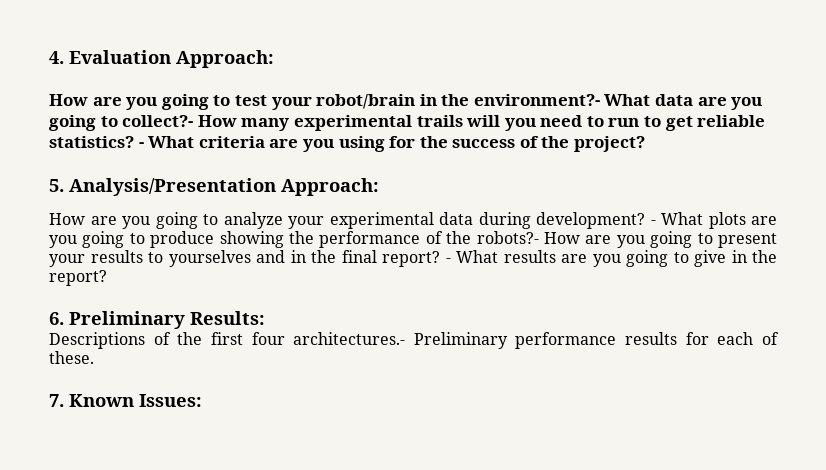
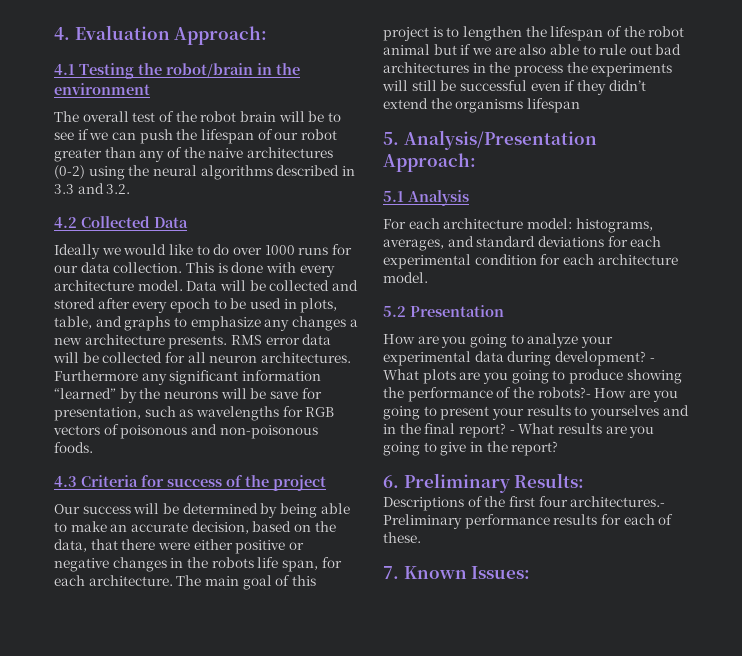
[49,94,763,110] [49,115,766,131] [49,136,646,152] [49,178,379,196] How are you going to test your robot/brain in the environment?- What data are you going to collect?- How many experimental trails will you need to run to get reliable statistics? - What criteria are you using for the success of the project? // 5. Analysis/Presentation Approach: -> [54,63,300,79] [54,83,150,95] [54,111,341,122] [54,129,337,144] [54,147,333,162] [54,165,355,180] [54,183,131,194] [54,216,188,228] [54,244,352,259] [54,262,335,277] [54,280,358,291] [54,298,338,313] [54,316,358,331] [54,334,332,349] [53,352,351,363] [54,370,321,385] [54,388,322,403] [54,406,335,421] [53,424,318,439] [54,442,93,453] [54,475,326,491] [54,503,350,518] [54,521,336,534] [54,539,304,554] [54,557,342,572] [54,575,316,590] [383,26,685,41] [383,44,682,55] [383,62,673,77] [382,80,646,95] [383,98,580,113] [383,130,597,150] [383,153,476,172] [383,190,469,206] [383,218,653,233] [383,236,662,251] [383,254,678,269] [383,272,428,283] [383,305,504,317] 4.1 Testing the robot/brain in the environment // The overall test of the robot brain will be to see if we can push the lifespan of our robot greater than any of the naive architectures (0-2) using the neural algorithms described in 3.3 and 3.2. // 4.2 Collected Data // Ideally we would like to do over 1000 runs for our data collection. This is done with every architecture model. Data will be collected and stored after every epoch to be used in plots, table, and graphs to emphasize any changes a new architecture presents. RMS error data will be collected for all neuron architectures. Furthermore any significant information “learned” by the neurons will be save for presentation, such as wavelengths for RGB vectors of poisonous and non-poisonous foods. // 4.3 Criteria for success of the project // Our success will be determined by being able to make an accurate decision, based on the data, that there were either positive or negative changes in the robots life span, for each architecture. The main goal of this project is to lengthen the lifespan of the robot animal but if we are also able to rule out bad architectures in the process the experiments will still be successful even if they didn’t extend the organisms lifespan // 5. Analysis/Presentation Approach: // 5.1 Analysis // For each architecture model: histograms, averages, and standard deviations for each experimental condition for each architecture model. // 5.2 Presentation

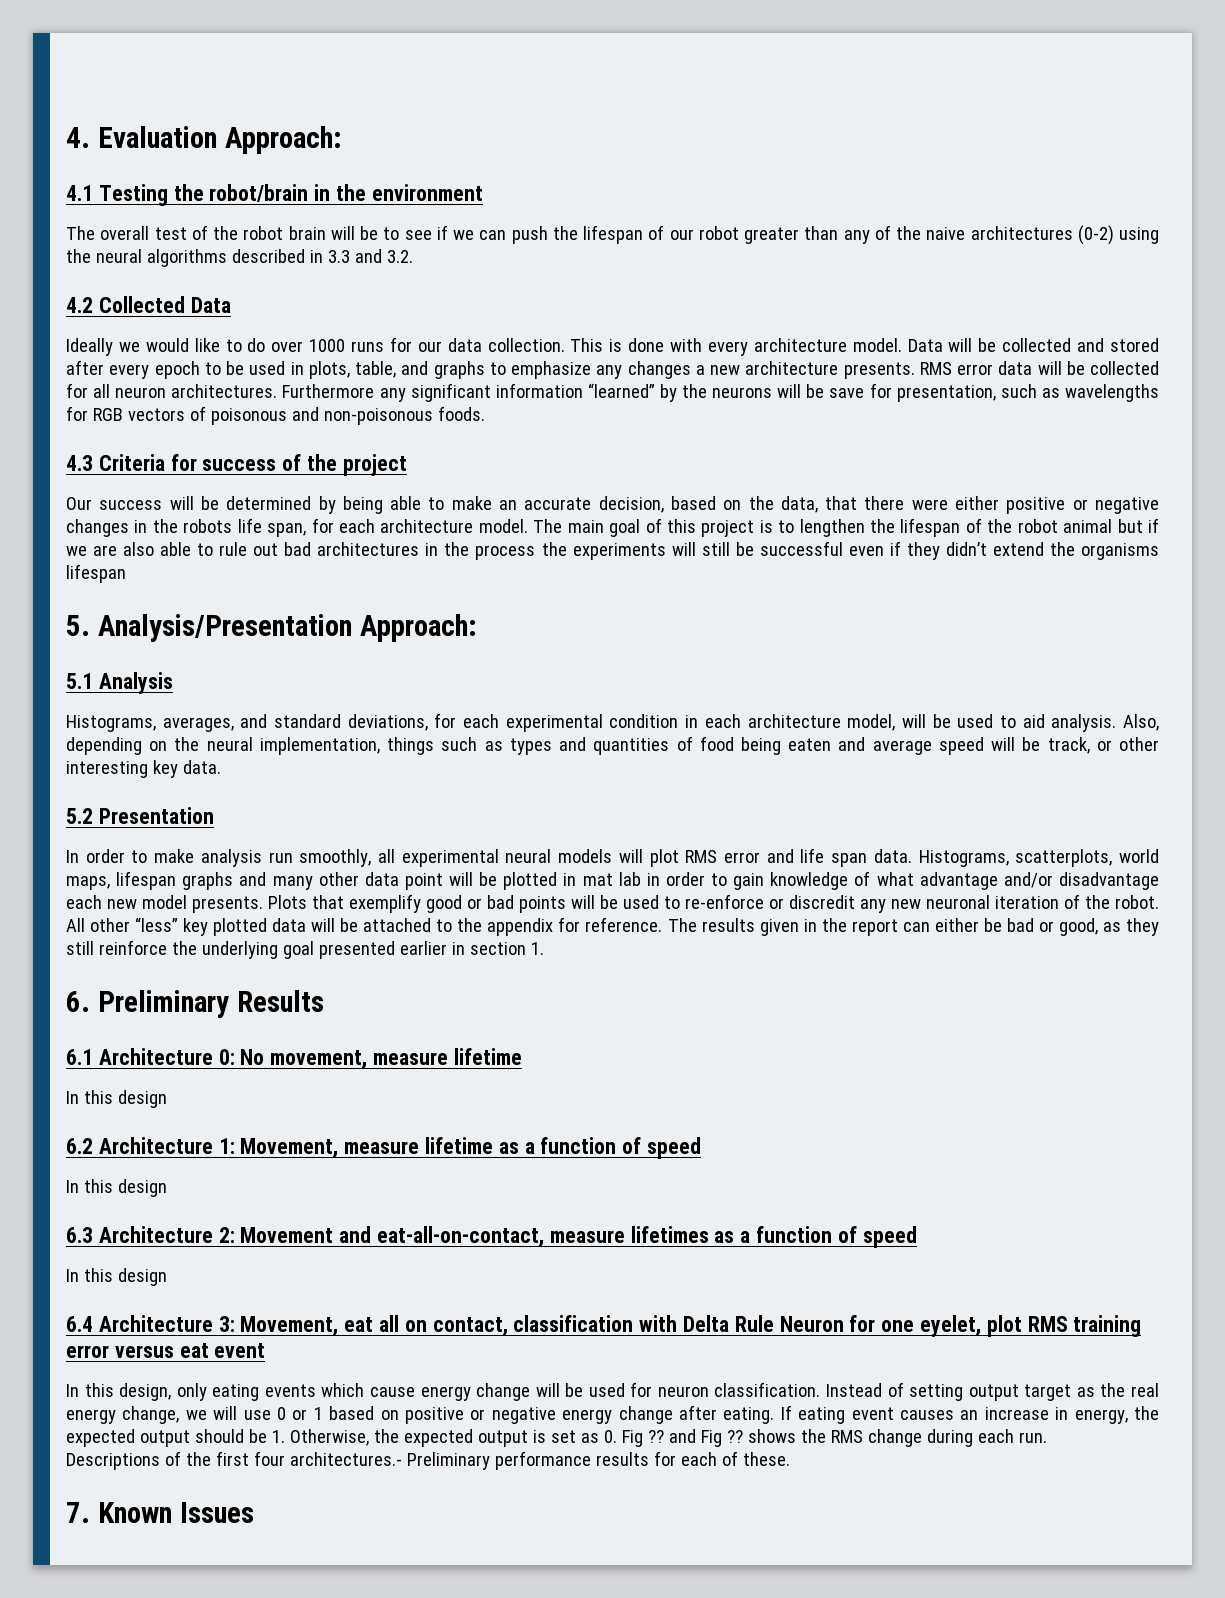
[88,575,173,586] architecture. -> [380,519,528,533] architecture model.
[383,218,653,233] For each architecture model: histograms, -> [66,715,156,732] Histograms,
[537,236,604,247] deviations -> [347,714,428,731] deviations,
[540,254,678,265] [383,272,428,283] [383,305,504,317] [383,333,613,348] [383,351,655,366] [383,369,682,384] [383,387,678,402] [383,405,689,420] [383,423,655,438] [383,441,559,456] [383,473,585,493] for each architecture model. // 5.2 Presentation // How are you going to analyze your experimental data during development? - What plots are you going to produce showing the performance of the robots?- How are you going to present your results to yourselves and in the final report? - What results are you going to give in the report? // 6. Preliminary Results: -> [685,714,1160,732] [66,736,1160,755] [66,760,221,778] [66,807,214,824] [66,848,1159,867] [66,871,1160,890] [66,894,1159,913] [66,917,1159,936] [66,940,544,959] [66,990,324,1018] [66,1048,522,1069] [66,1090,167,1108] [66,1137,702,1159] [66,1179,167,1197] [66,1226,917,1248] [66,1268,167,1286] [66,1315,1142,1337] [66,1343,266,1358] [66,1382,1160,1401] [66,1405,1159,1424] [66,1429,1047,1447] in each architecture model, will be used to aid analysis. Also, depending on the neural implementation, things such as types and quantities of food being eaten and average speed will be track, or other interesting key data. // 5.2 Presentation // In order to make analysis run smoothly, all experimental neural models will plot RMS error and life span data. Histograms, scatterplots, world maps, lifespan graphs and many other data point will be plotted in mat lab in order to gain knowledge of what advantage and/or disadvantage each new model presents. Plots that exemplify good or bad points will be used to re-enforce or discredit any new neuronal iteration of the robot. All other “less” key plotted data will be attached to the appendix for reference. The results given in the report can either be bad or good, as they still reinforce the underlying goal presented earlier in section 1. // 6. Preliminary Results // 6.1 Architecture 0: No movement, measure lifetime // In this design // 6.2 Architecture 1: Movement, measure lifetime as a function of speed // In this design // 6.3 Architecture 2: Movement and eat-all-on-contact, measure lifetimes as a function of speed // In this design // 6.4 Architecture 3: Movement, eat all on contact, classification with Delta Rule Neuron for one eyelet, plot RMS training error versus eat event // In this design, only eating events which cause energy change will be used for neuron classification. Instead of setting output target as the real energy change, we will use 0 or 1 based on positive or negative energy change after eating. If eating event causes an increase in energy, the expected output should be 1. Otherwise, the expected output is set as 0. Fig ?? and Fig ?? shows the RMS change during each run.
[471,566,531,579] Issues: -> [179,1502,254,1523] Issues

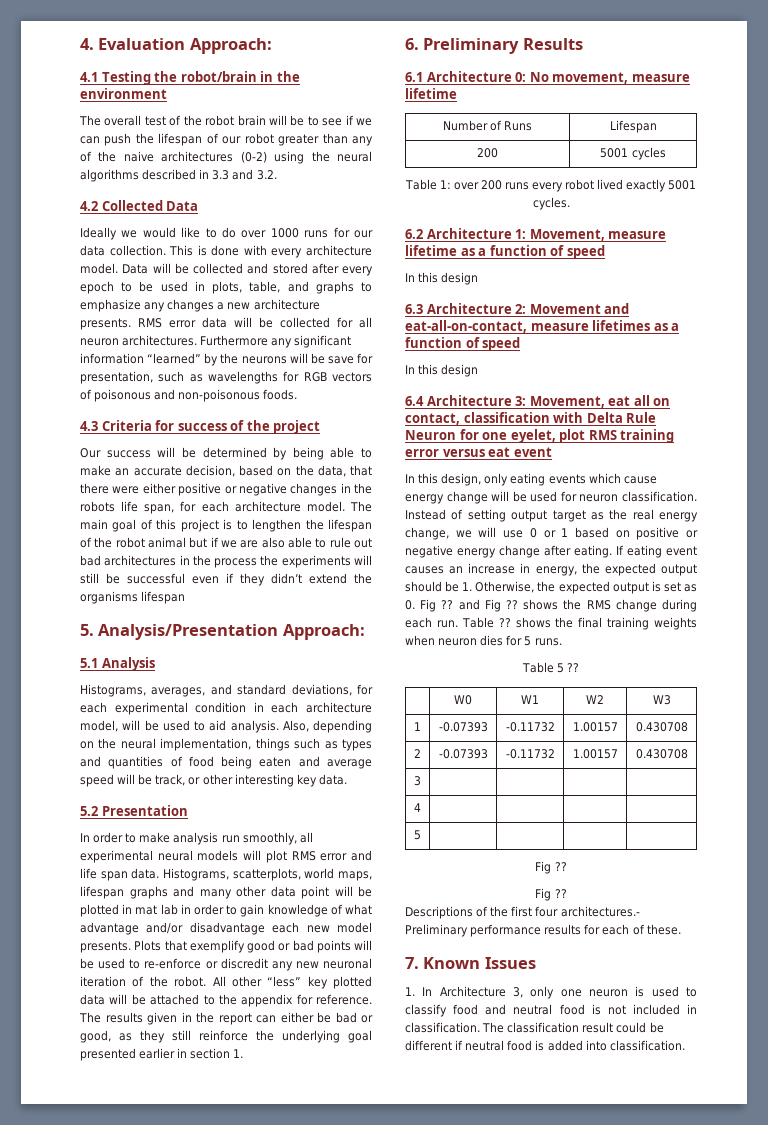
[66,1090,167,1108] // In this design -> [442,120,533,131] [609,120,657,133] [477,148,498,158] [600,147,666,160] [404,179,697,192] [532,197,570,210] // Number of Runs | Lifespan // 200 | 5001 cycles // Table 1: over 200 runs every robot lived exactly 5001 cycles.
(1047, 1437) none -> [461,617,697,630] [405,635,562,646] [521,662,580,673] [454,695,472,705] [521,695,539,704] [586,695,604,704] [652,695,671,705] [414,722,421,731] [438,722,488,732] [505,722,555,732] [572,722,618,732] [635,722,688,732] [414,749,421,758] [438,749,488,759] [505,749,555,759] [572,749,618,759] [635,749,688,759] [414,776,421,786] [414,803,421,812] [414,830,421,840] [535,861,567,874] [535,888,567,901] Table ?? shows the final training weights when neuron dies for 5 runs. // Table 5 ?? // | W0 | W1 | W2 | W3 // 1 | -0.07393 | -0.11732 | 1.00157 | 0.430708 // 2 | -0.07393 | -0.11732 | 1.00157 | 0.430708 // 3 | | | | // 4 | | | | // 5 | | | | // Fig ?? // Fig ??
(254, 1512) none -> [405,986,697,999] [405,1004,697,1017] [405,1022,664,1033] [405,1040,685,1051] // 1. In Architecture 3, only one neuron is used to classify food and neutral food is not included in classification. The classification result could be different if neutral food is added into classification.

